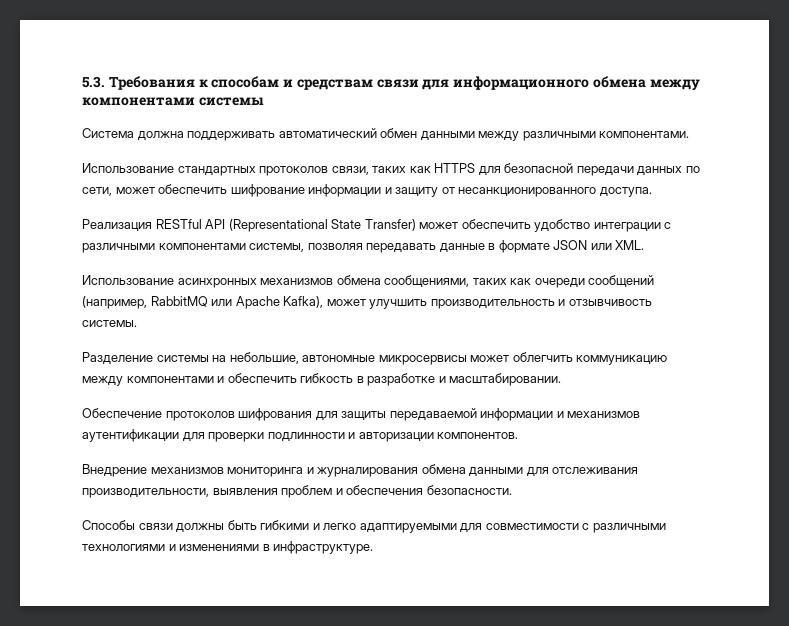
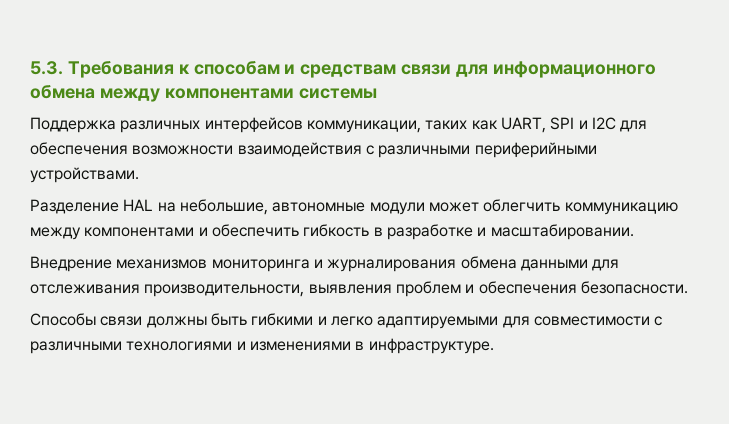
[82,128,690,141] [82,163,700,176] [82,184,652,197] [82,219,672,232] [82,240,645,253] [82,275,655,288] [82,296,652,309] [82,320,137,327] Система должна поддерживать автоматический обмен данными между различными компонентами. // Использование стандартных протоколов связи, таких как HTTPS для безопасной передачи данных по сети, может обеспечить шифрование информации и защиту от несанкционированного доступа. // Реализация RESTful API (Representational State Transfer) может обеспечить удобство интеграции с различными компонентами системы, позволяя передавать данные в формате JSON или XML. // Использование асинхронных механизмов обмена сообщениями, таких как очереди сообщений (например, RabbitMQ или Apache Kafka), может улучшить производительность и отзывчивость системы. -> [30,117,648,133] [30,142,597,158] [30,167,139,183] Поддержка различных интерфейсов коммуникации, таких как UART, SPI и I2C для обеспечения возможности взаимодействия с различными периферийными устройствами.
[156,355,209,362] системы -> [123,199,154,211] HAL
[378,355,467,365] микросервисы -> [369,202,425,215] модули
[82,408,641,421] [82,429,519,442] // Обеспечение протоколов шифрования для защиты передаваемой информации и механизмов аутентификации для проверки подлинности и авторизации компонентов. -> (634, 232) none

